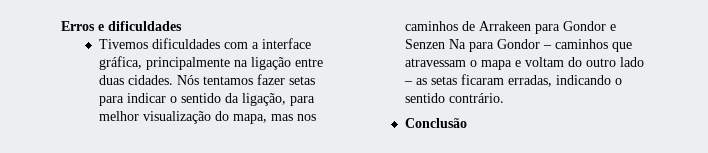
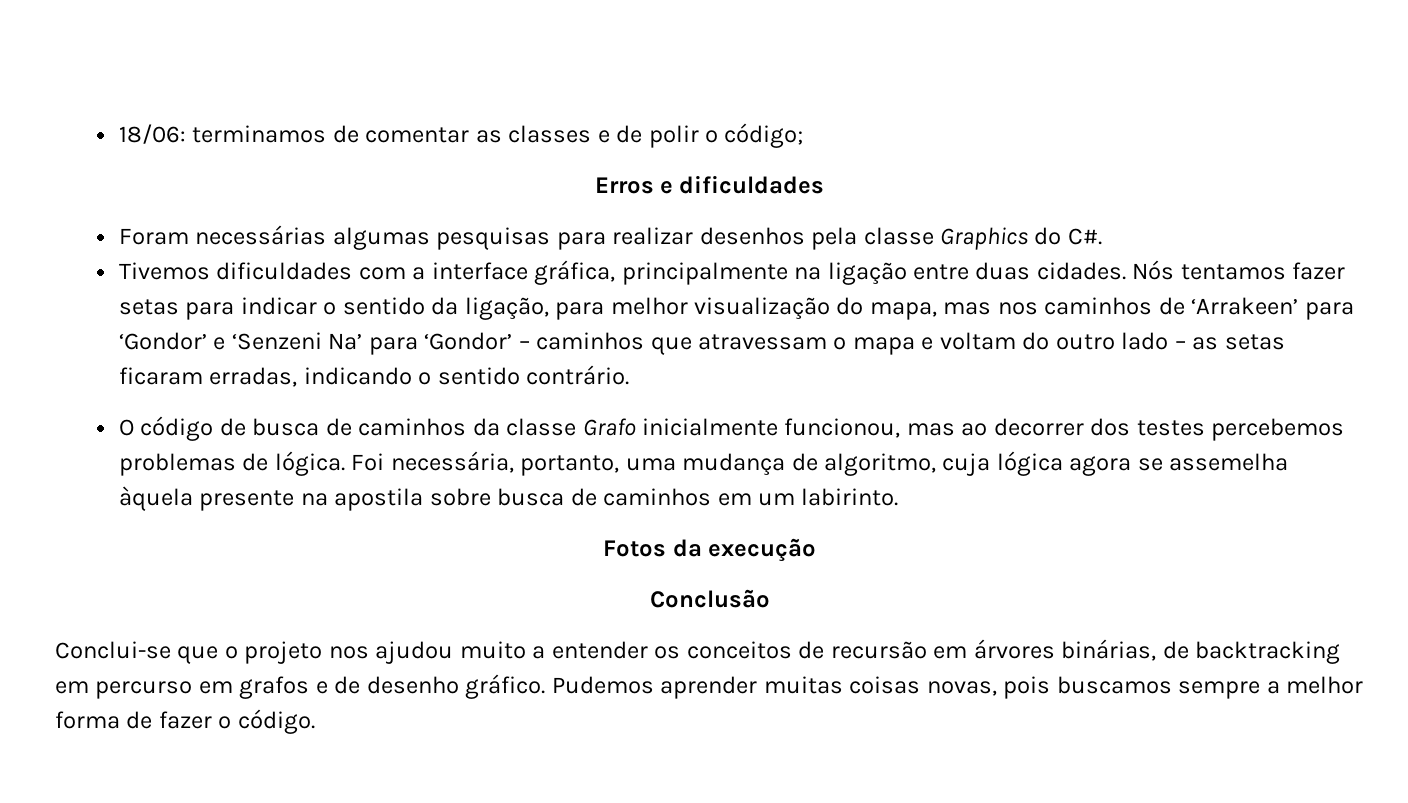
[61,21,182,31] Erros e dificuldades -> [118,123,804,148] [594,175,825,194] [118,225,1102,250] 18/06: terminamos de comentar as classes e de polir o código; // Erros e dificuldades // Foram necessárias algumas pesquisas para realizar desenhos pela classe Graphics do C#.
[478,21,616,34] [404,39,540,52] Arrakeen para Gondor e Senzen Na para Gondor -> [1191,297,1354,320] [118,332,513,355] ‘Arrakeen’ para ‘Gondor’ e ‘Senzeni Na’ para ‘Gondor’
[404,118,467,128] Conclusão -> [118,416,1345,441] [118,451,1289,476] [118,486,899,511] [603,538,816,562] [649,589,770,608] [55,639,1341,664] [55,674,1364,699] [55,709,315,734] O código de busca de caminhos da classe Grafo inicialmente funcionou, mas ao decorrer dos testes percebemos problemas de lógica. Foi necessária, portanto, uma mudança de algoritmo, cuja lógica agora se assemelha àquela presente na apostila sobre busca de caminhos em um labirinto. // Fotos da execução // Conclusão // Conclui-se que o projeto nos ajudou muito a entender os conceitos de recursão em árvores binárias, de backtracking em percurso em grafos e de desenho gráfico. Pudemos aprender muitas coisas novas, pois buscamos sempre a melhor forma de fazer o código.

